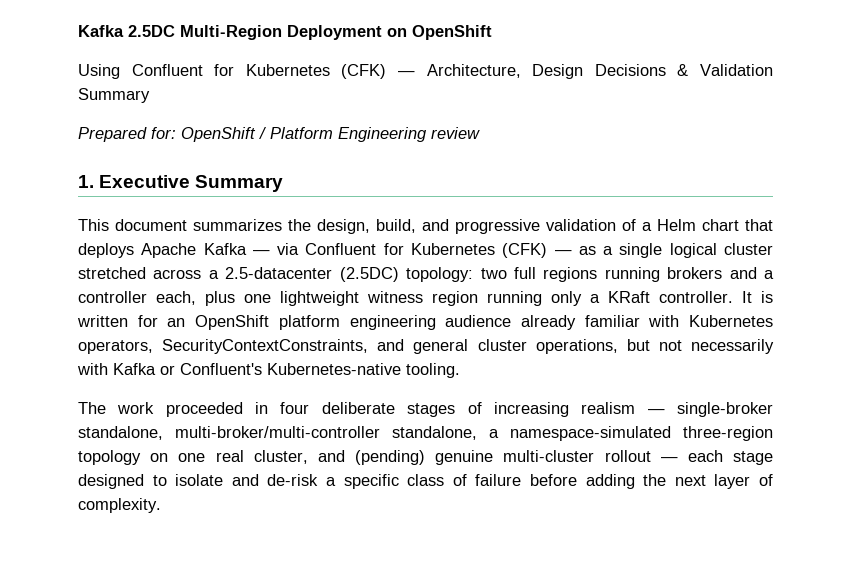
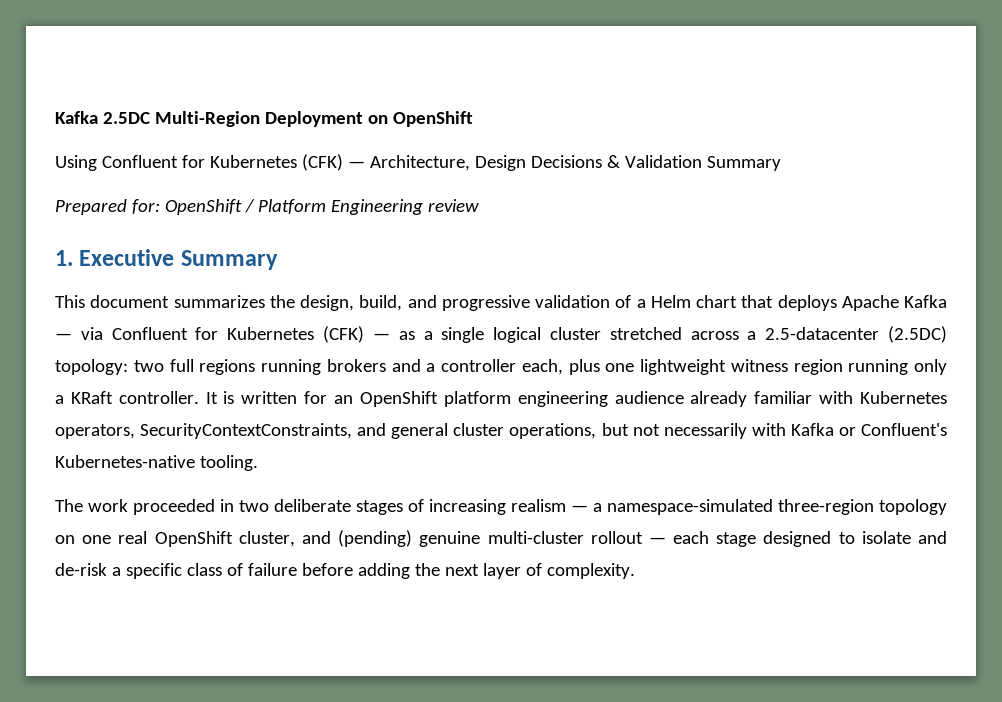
[280,402,310,414] four -> [239,500,269,512] two
[677,402,774,417] [78,426,477,440] single-broker standalone, multi-broker/multi-controller standalone, -> (588, 508) none
(244, 456) none -> [154,531,233,547] OpenShift

